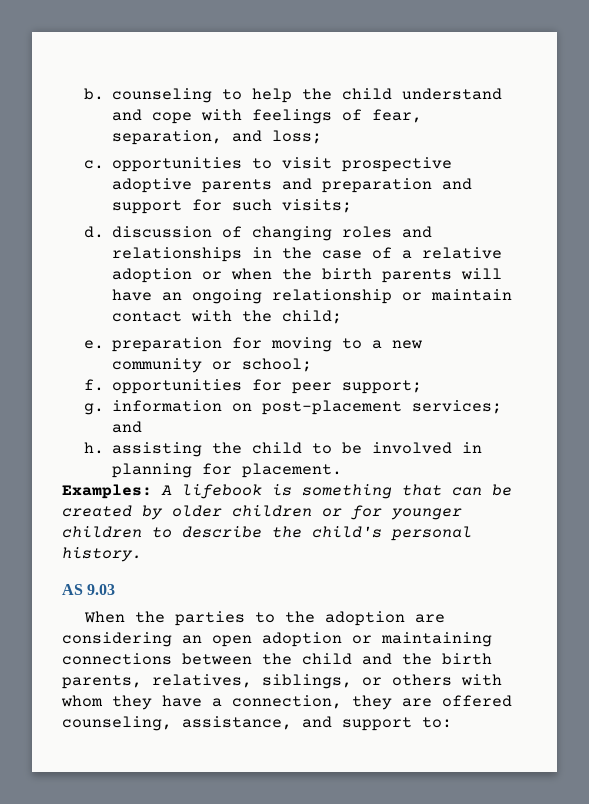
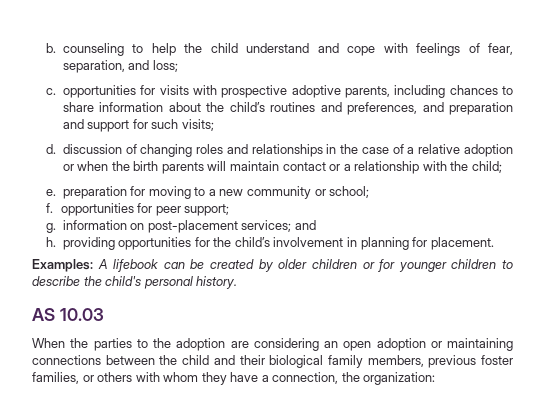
[252,157,453,172] [112,178,273,193] to visit prospective adoptive parents -> [140,85,513,98] [62,102,418,115] for visits with prospective adoptive parents, including chances to share information about the child’s routines and preferences,
[112,289,513,304] [112,311,183,322] have an ongoing relationship or maintain contact -> [229,161,420,174] maintain contact or a relationship
[112,442,453,457] assisting the child to be involved -> [62,237,344,250] providing opportunities for the child’s involvement
[272,484,442,499] is something that -> (159, 265) none
[87,584,116,595] 9.03 -> [59,308,104,321] 10.03
[402,653,492,665] [62,674,352,689] the birth parents, relatives, siblings, -> [239,355,513,368] [32,372,79,384] their biological family members, previous foster families,
[352,695,512,710] [62,716,452,731] they are offered counseling, assistance, and support to: -> [341,372,436,385] the organization:

